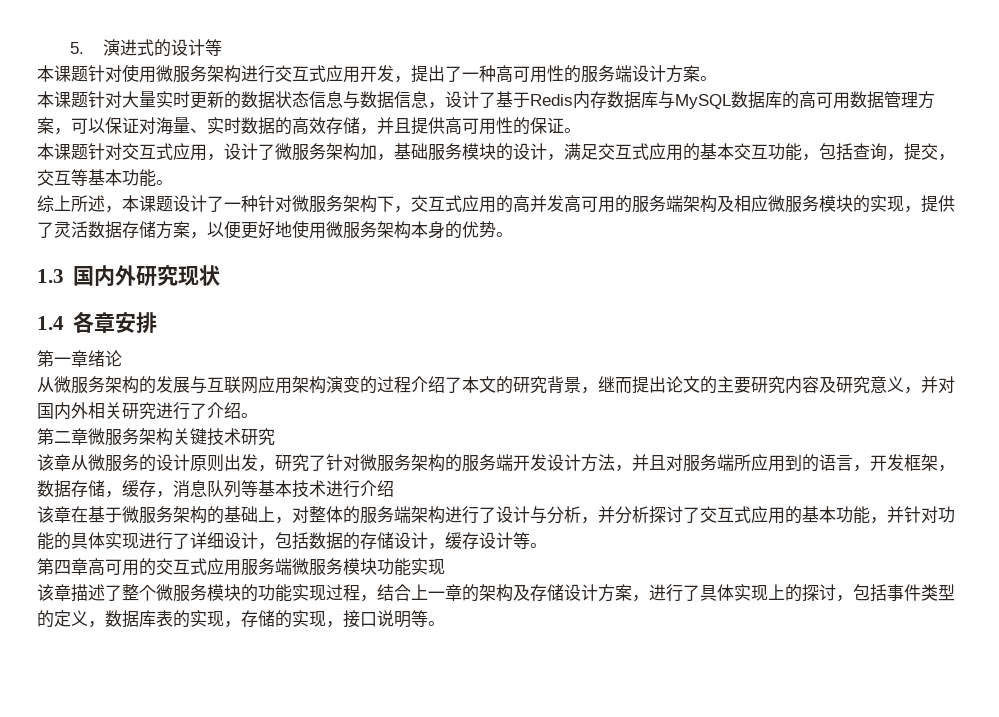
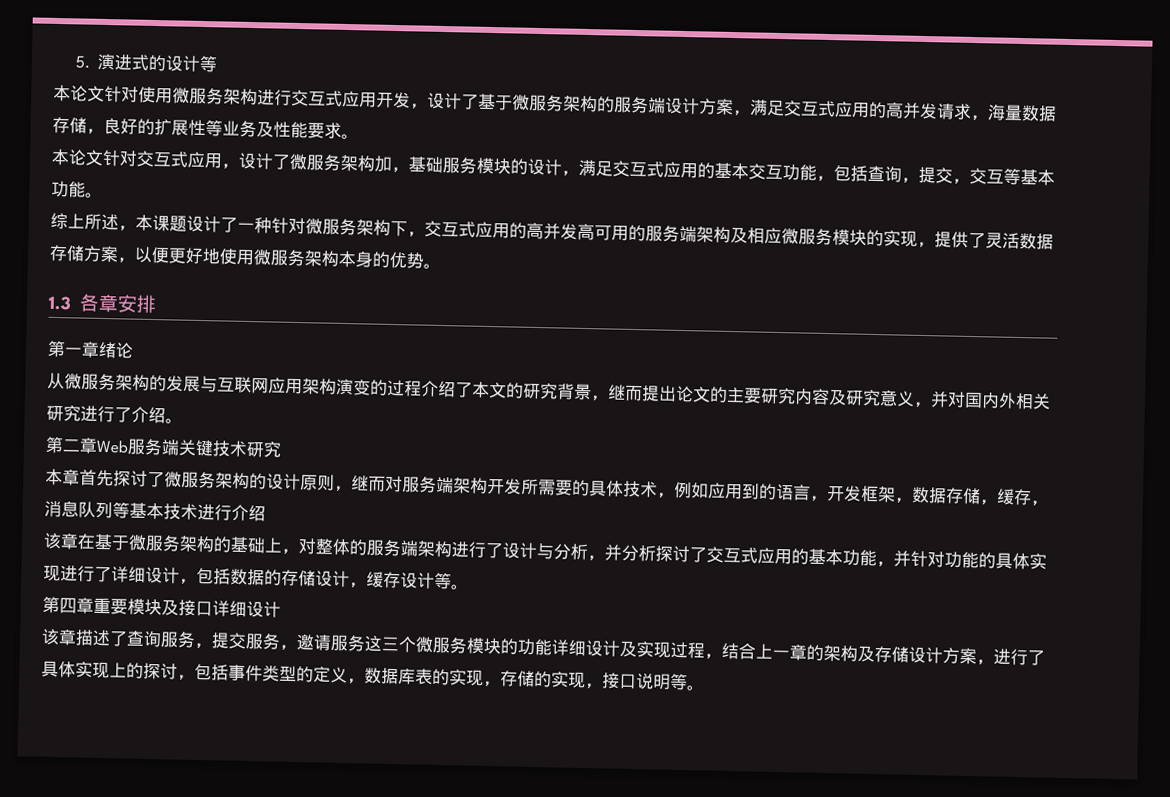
[54,65,88,82] 课题 -> [70,85,105,102] 论文
[411,65,717,83] [37,91,935,109] [37,117,581,135] [37,143,88,160] 提出了一种高可用性的服务端设计方案。 // 本课题针对大量实时更新的数据状态信息与数据信息，设计了基于Redis内存数据库与MySQL数据库的高可用数据管理方案，可以保证对海量、实时数据的高效存储，并且提供高可用性的保证。 // 本课题 -> [426,92,1057,122] [52,116,359,140] [51,148,104,166] 设计了基于微服务架构的服务端设计方案，满足交互式应用的高并发请求，海量数据存储，良好的扩展性等业务及性能要求。 // 本论文
[72,265,220,287] [37,316,64,330] 国内外研究现状 // 1.4 -> (72, 303) none
[88,428,173,446] 微服务架构 -> [96,438,180,456] Web服务端
[37,454,751,472] 该章从微服务的设计原则出发，研究了针对微服务架构的服务端开发设计方法，并且对服务端所 -> [45,468,709,499] 本章首先探讨了微服务架构的设计原则，继而对服务端架构开发所需要的具体技术，例如
[88,558,445,576] [37,584,139,602] 高可用的交互式应用服务端微服务模块功能实现 // 该章描述了整 -> [93,597,281,618] [41,628,400,652] 重要模块及接口详细设计 // 该章描述了查询服务，提交服务，邀请服务这三
(292, 593) none -> [551,639,637,658] 详细设计及

